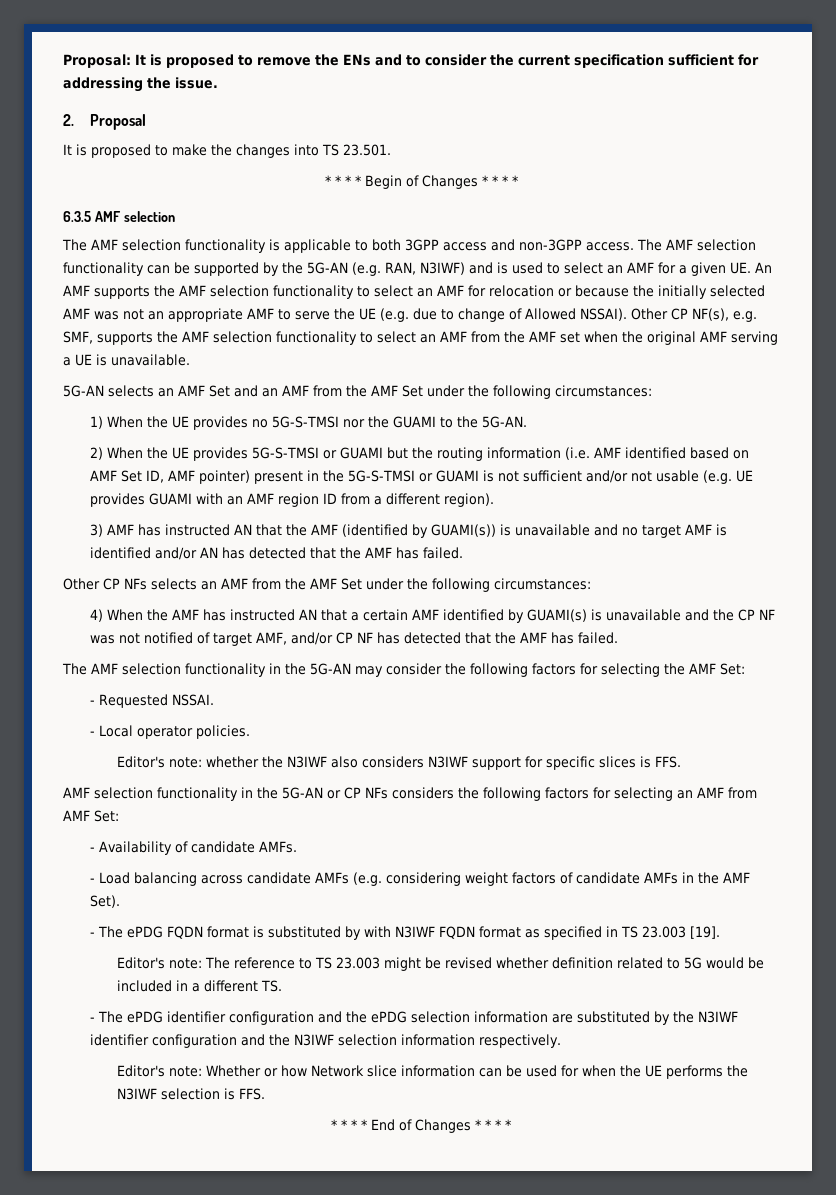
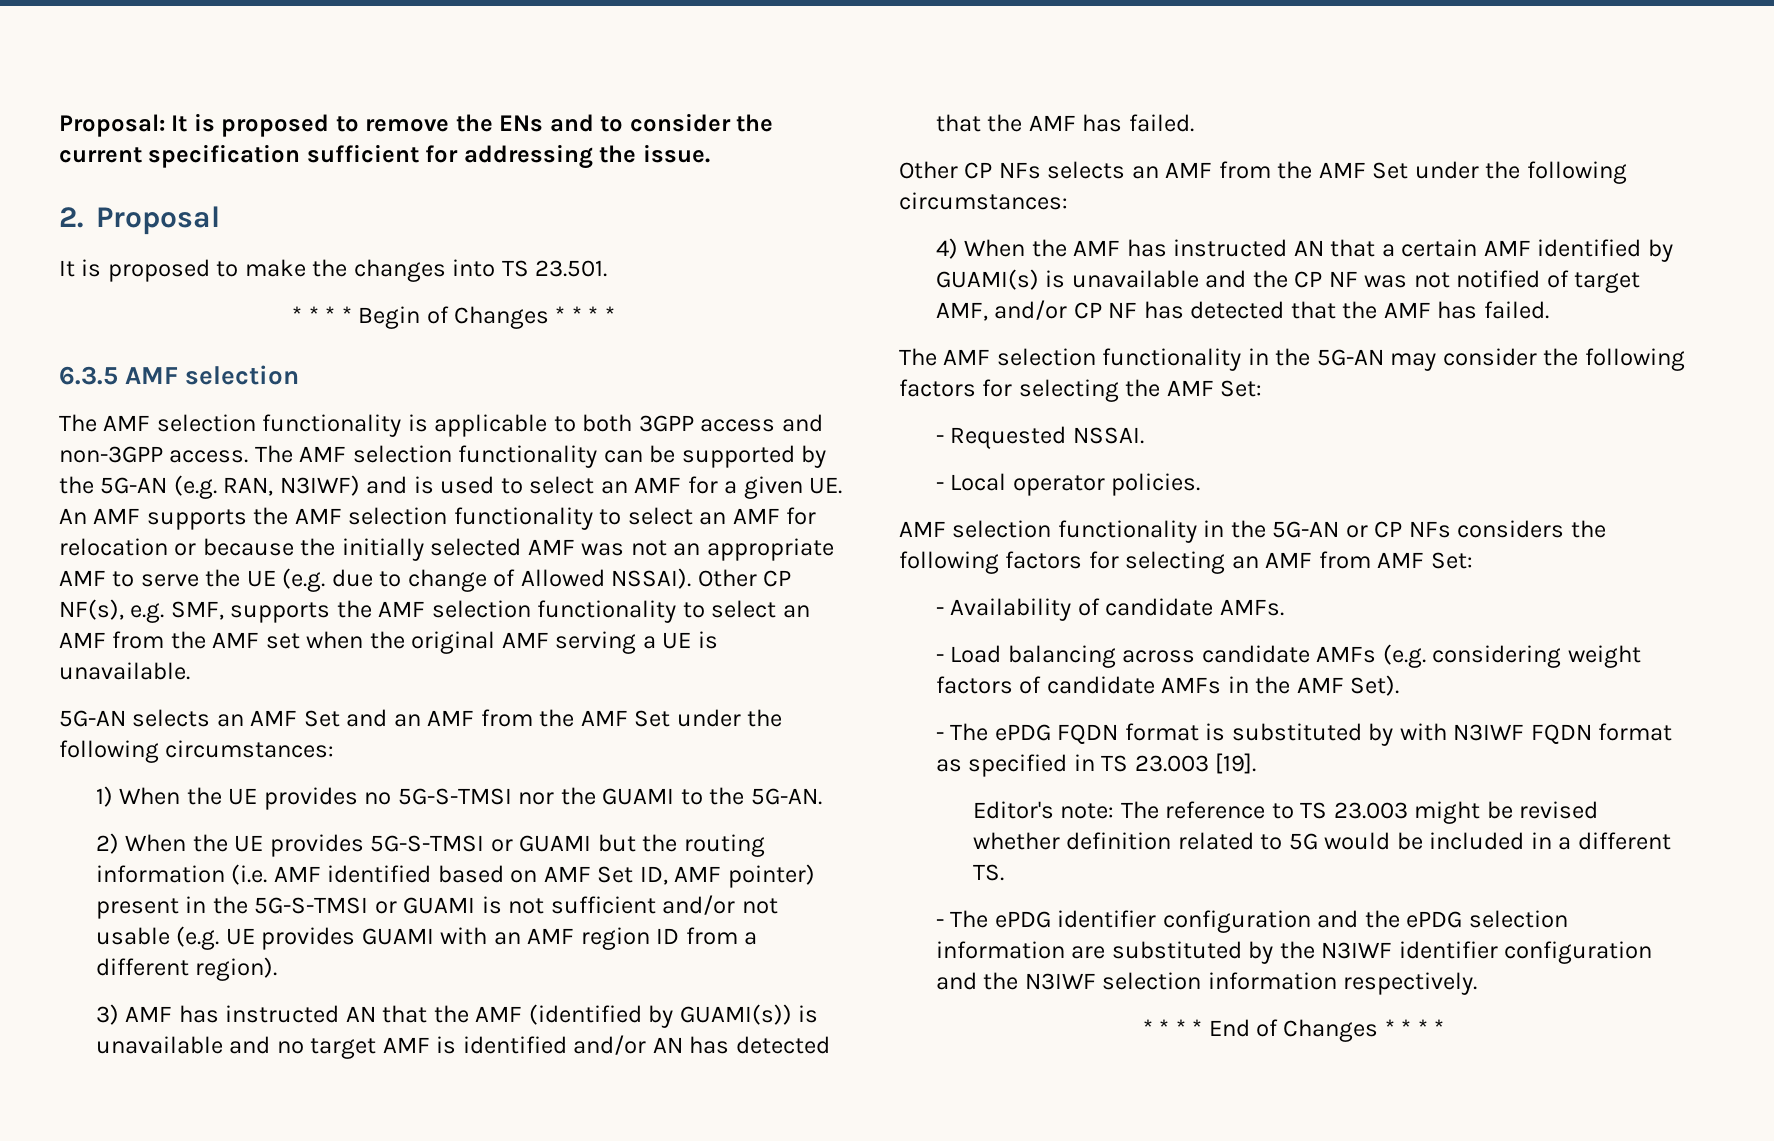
[116,756,681,770] // Editor's note: whether the N3IWF also considers N3IWF support for specific slices is FFS. -> (1201, 484) none
[116,1065,748,1079] [116,1088,265,1100] // Editor's note: Whether or how Network slice information can be used for when the UE performs the N3IWF selection is FFS. -> (1478, 983) none

